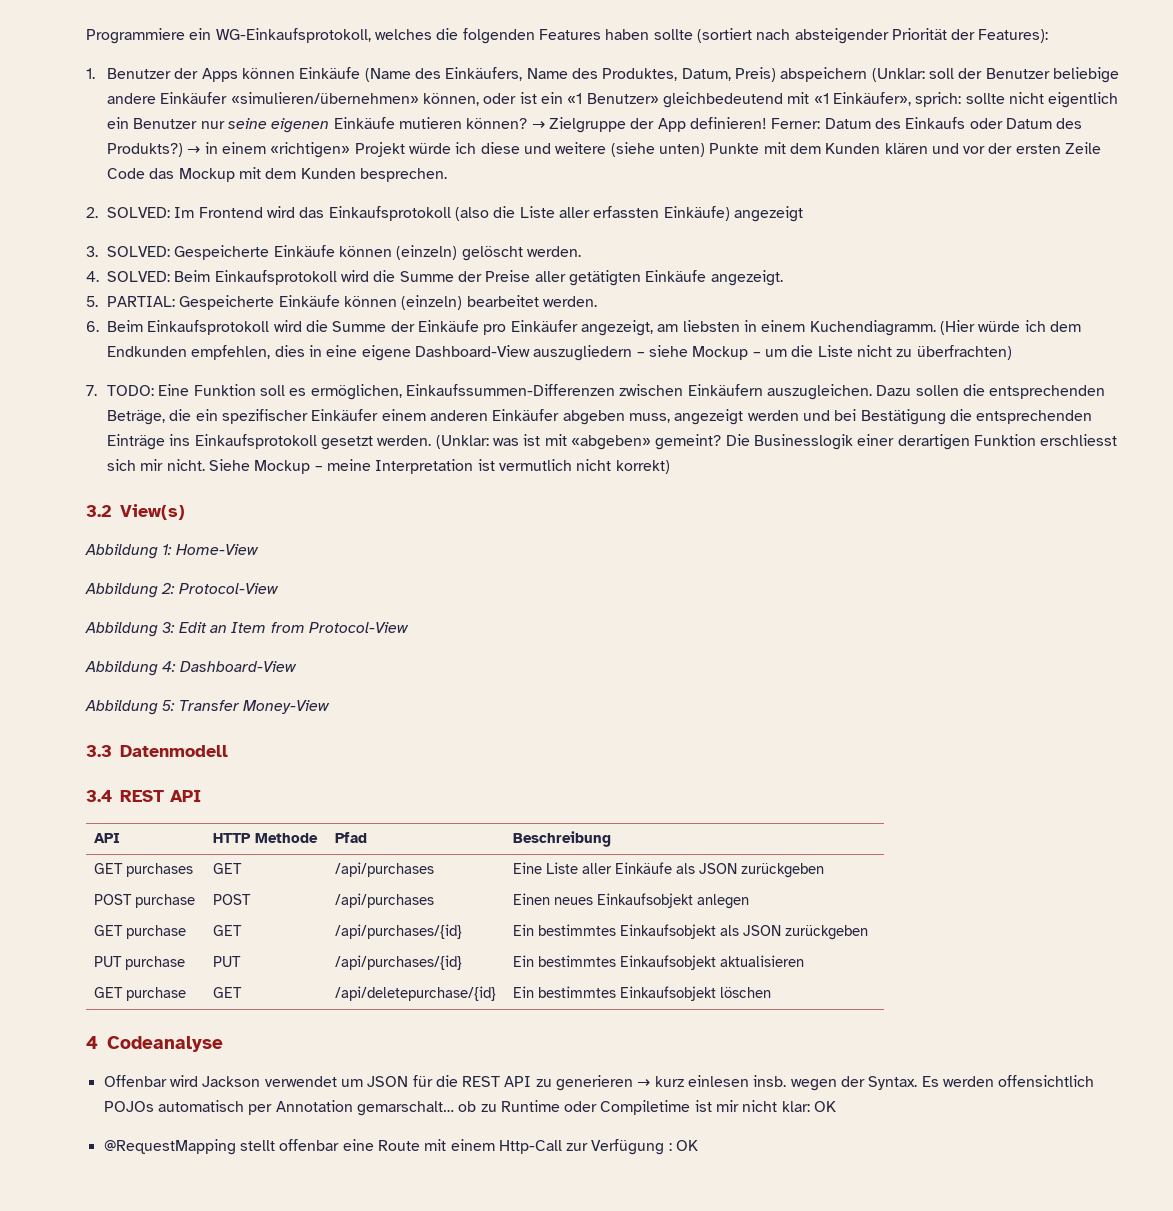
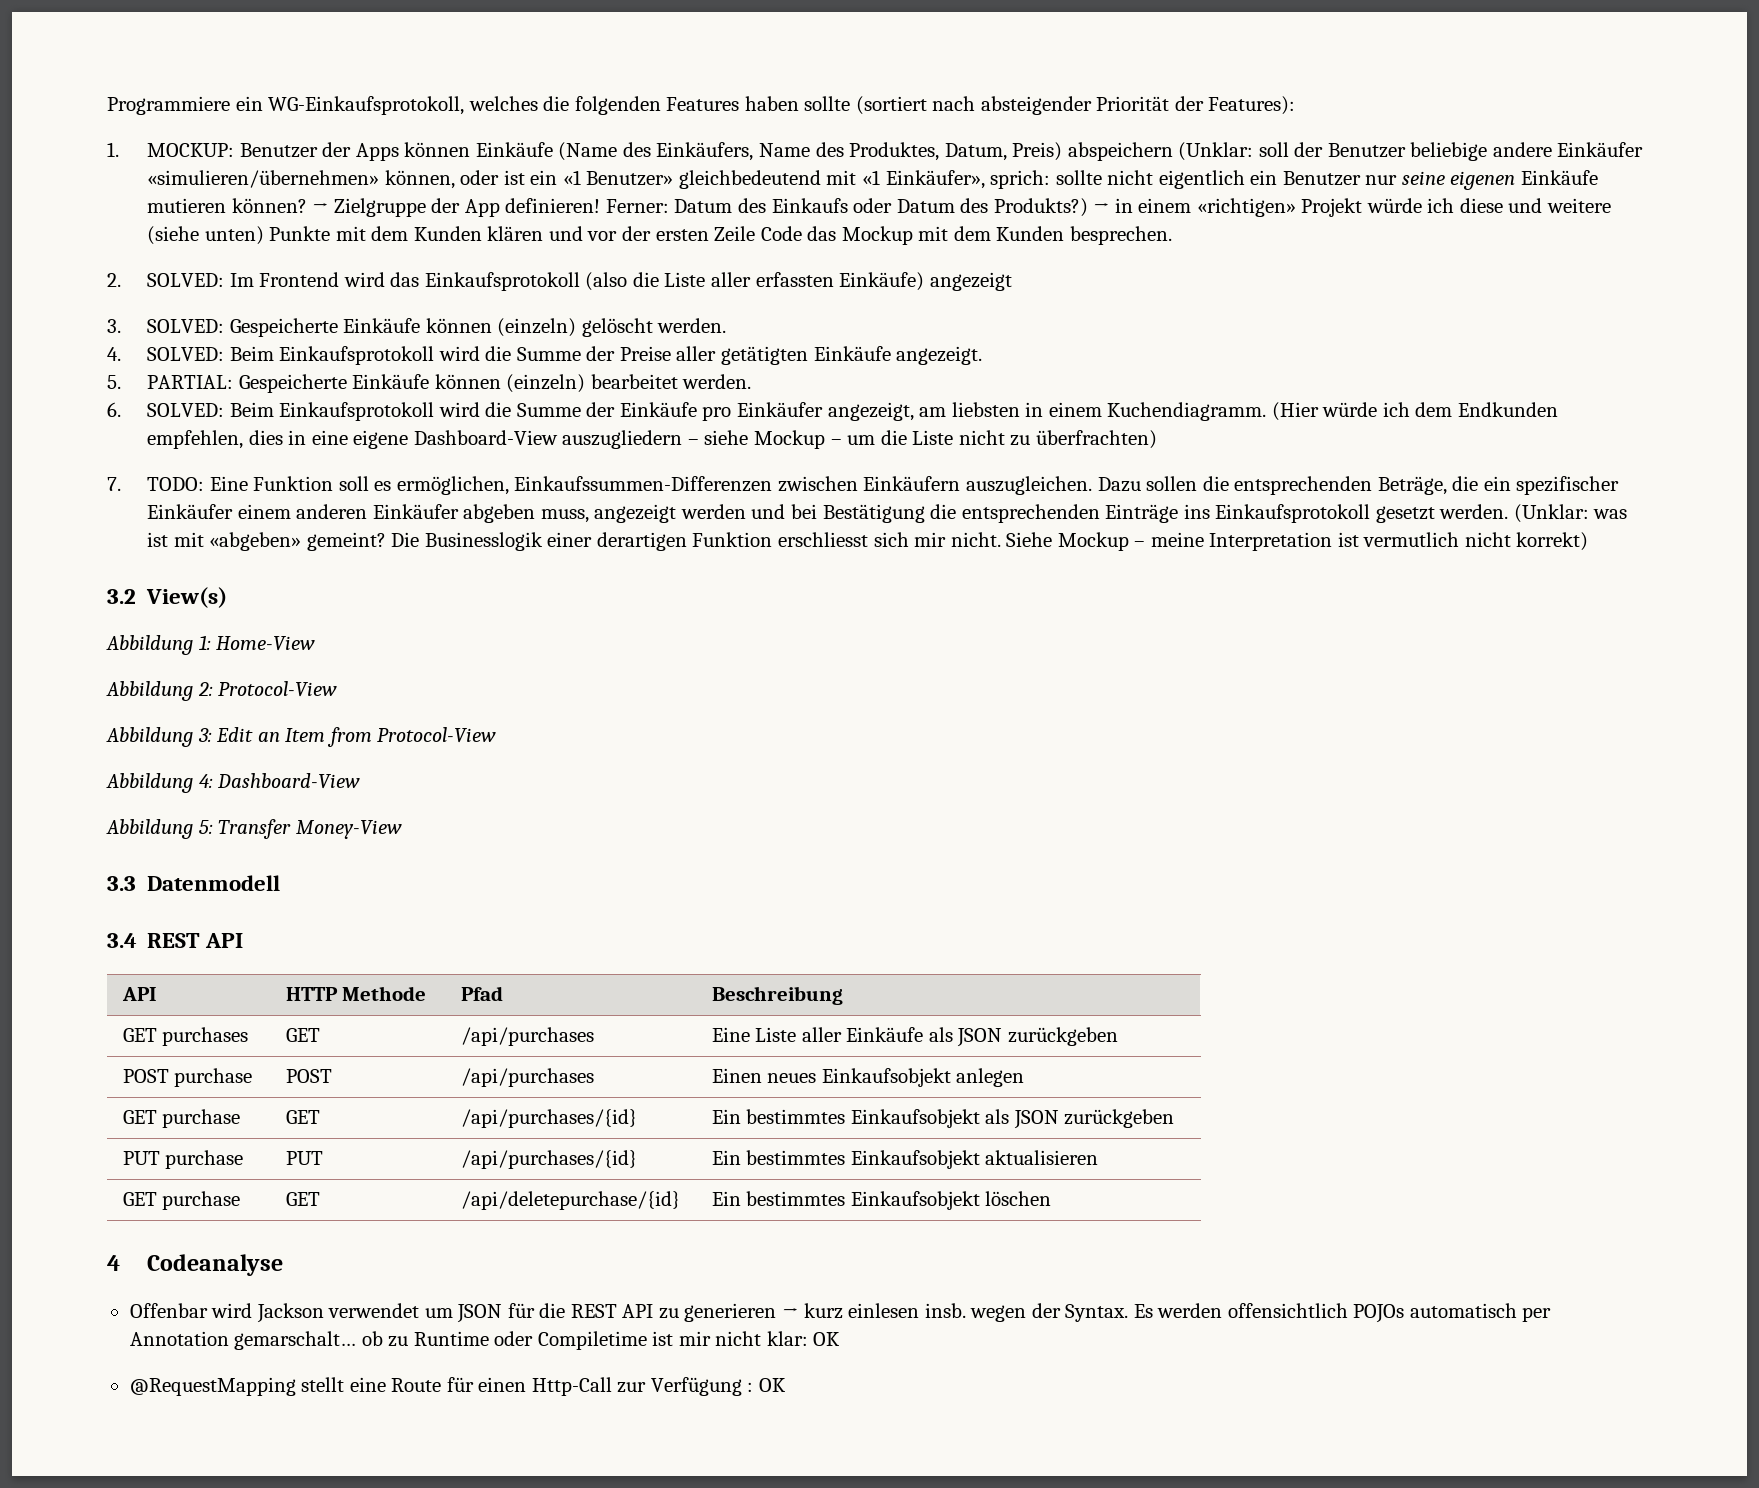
(95, 73) none -> [147,143,235,157] MOCKUP:
(99, 326) none -> [147,403,225,417] SOLVED:
[279,1139,340,1151] offenbar -> (345, 1384) none
[424,1139,495,1151] mit einem -> [446,1377,527,1392] für einen

